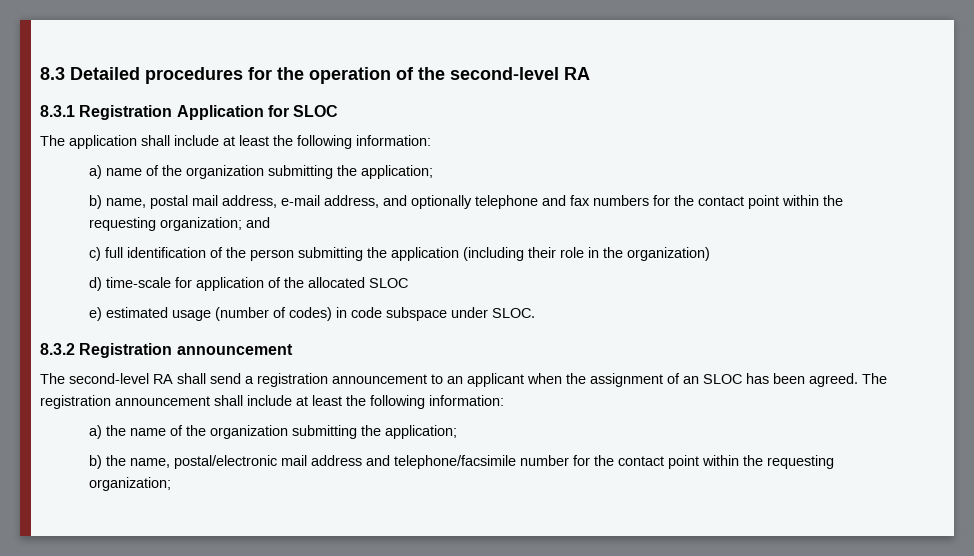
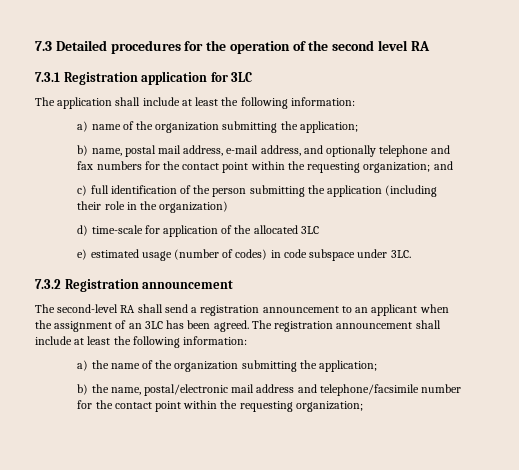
[40,67,65,80] 8.3 -> [35,41,52,51] 7.3
[450,67,559,80] second-level -> [332,40,409,51] second level
[40,105,339,120] 8.3.1 Registration Application for SLOC -> [35,71,253,85] 7.3.1 Registration application for 3LC
[369,278,409,288] SLOC -> [300,226,319,234] 3LC
[492,308,536,318] [40,343,75,355] SLOC. // 8.3.2 -> [390,250,411,258] [35,279,61,289] 3LC. // 7.3.2
[703,374,742,384] SLOC -> [144,321,163,329] 3LC

